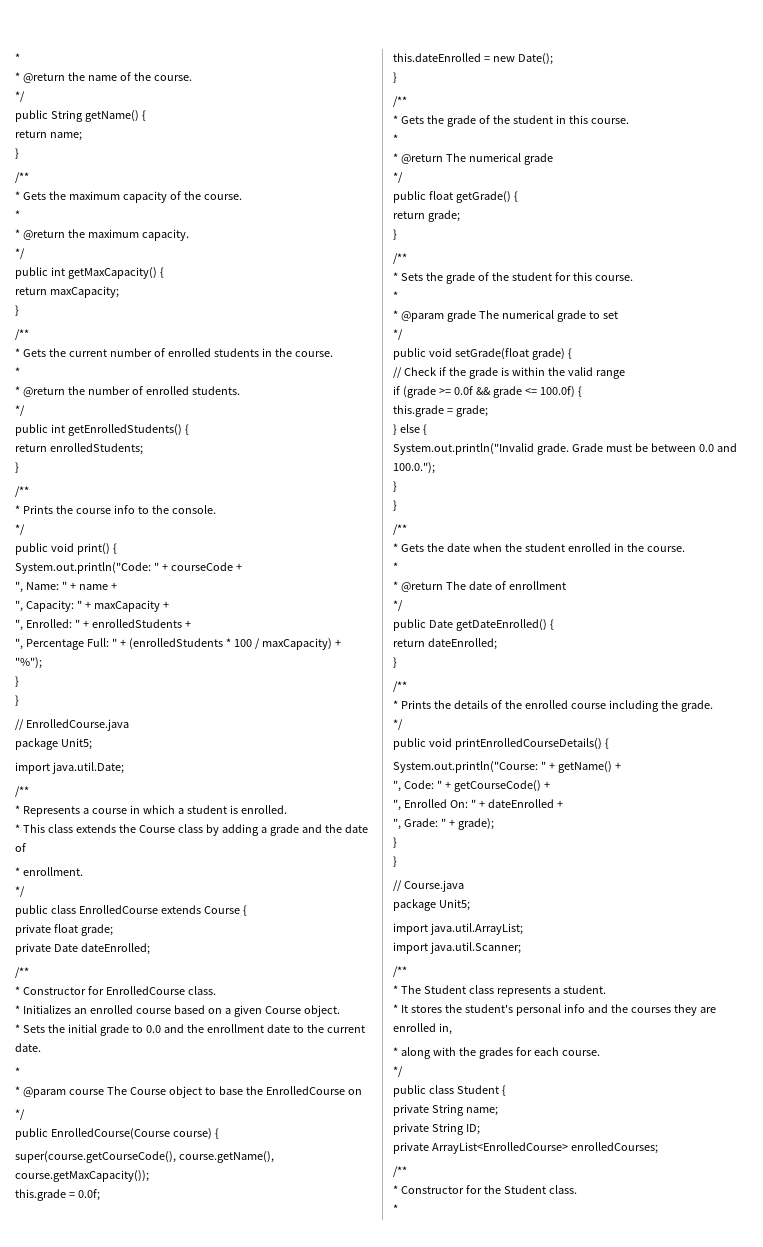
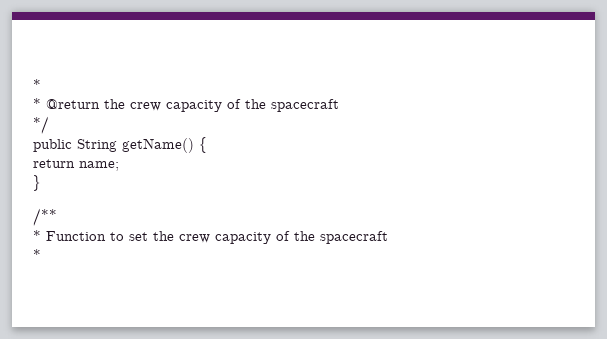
[15,53,20,62] [15,72,192,83] * // * @return the name of the course. -> [33,79,41,90] [33,98,339,112] * // * @return the crew capacity of the spacecraft
[22,191,242,203] [15,210,20,219] [15,229,189,241] [15,248,25,259] [15,267,164,279] [15,286,119,298] [15,305,19,316] [15,329,29,340] [15,348,333,357] [15,367,20,376] [15,386,240,397] [15,405,25,416] [15,424,189,436] [15,443,143,455] [15,462,19,473] [15,486,29,497] [15,505,216,514] [15,524,25,535] [15,543,117,555] [15,562,242,574] [15,581,117,593] [15,600,169,612] [15,619,191,631] [15,638,341,650] [15,657,42,669] [15,676,19,687] [15,695,19,706] [15,719,129,731] [15,738,92,750] [15,762,124,774] [15,786,29,797] [15,805,287,817] [15,824,368,836] [15,843,26,852] [15,867,83,876] [15,886,25,897] [15,905,247,917] [15,924,113,936] [15,943,150,955] [15,967,29,978] [15,986,216,995] [15,1005,340,1017] [15,1024,365,1036] [15,1043,41,1052] [15,1067,20,1076] [15,1086,362,1098] [15,1109,25,1120] [15,1128,219,1140] [15,1151,274,1163] [15,1170,149,1182] [15,1189,100,1201] [393,53,553,65] [393,72,397,83] [393,96,407,107] [393,115,629,127] [393,134,398,143] [393,153,553,165] [393,172,403,183] [393,191,518,203] [393,210,460,222] [393,229,397,240] [393,253,407,264] [393,272,633,284] [393,291,398,300] [393,310,618,322] [393,329,403,340] [393,348,572,360] [393,367,625,379] [393,386,582,398] [393,405,488,417] [393,424,427,435] [393,443,737,455] [393,462,435,474] [393,481,397,492] [393,500,397,511] [393,524,407,535] [393,543,685,552] [393,562,398,571] [393,581,566,592] [393,600,403,611] [393,619,554,631] [393,638,497,650] [393,657,397,668] [393,681,407,692] [393,700,713,712] [393,719,403,730] [393,738,609,750] [393,761,621,773] [393,780,550,792] [393,799,563,811] [393,818,494,830] [393,837,397,848] [393,856,397,867] [393,880,464,892] [393,899,470,911] [393,923,523,935] [393,942,521,954] [393,966,407,977] [393,985,606,997] [393,1004,716,1016] [393,1023,452,1035] [393,1047,600,1059] [393,1066,403,1077] [393,1085,506,1097] [393,1104,498,1116] [393,1123,480,1135] [393,1142,658,1154] [393,1166,407,1177] [393,1185,577,1194] [393,1204,398,1213] Gets the maximum capacity of the course. // * // * @return the maximum capacity. // */ // public int getMaxCapacity() { // return maxCapacity; // } // /** // * Gets the current number of enrolled students in the course. // * // * @return the number of enrolled students. // */ // public int getEnrolledStudents() { // return enrolledStudents; // } // /** // * Prints the course info to the console. // */ // public void print() { // System.out.println("Code: " + courseCode + // ", Name: " + name + // ", Capacity: " + maxCapacity + // ", Enrolled: " + enrolledStudents + // ", Percentage Full: " + (enrolledStudents * 100 / maxCapacity) + "%"); // } // } // // EnrolledCourse.java // package Unit5; // import java.util.Date; // /** // * Represents a course in which a student is enrolled. // * This class extends the Course class by adding a grade and the date of // * enrollment. // */ // public class EnrolledCourse extends Course { // private float grade; // private Date dateEnrolled; // /** // * Constructor for EnrolledCourse class. // * Initializes an enrolled course based on a given Course object. // * Sets the initial grade to 0.0 and the enrollment date to the current date. // * // * @param course The Course object to base the EnrolledCourse on // */ // public EnrolledCourse(Course course) { // super(course.getCourseCode(), course.getName(), course.getMaxCapacity()); // this.grade = 0.0f; // this.dateEnrolled = new Date(); // } // /** // * Gets the grade of the student in this course. // * // * @return The numerical grade // */ // public float getGrade() { // return grade; // } // /** // * Sets the grade of the student for this course. // * // * @param grade The numerical grade to set // */ // public void setGrade(float grade) { // // Check if the grade is within the valid range // if (grade >= 0.0f && grade <= 100.0f) { // this.grade = grade; // } else { // System.out.println("Invalid grade. Grade must be between 0.0 and 100.0."); // } // } // /** // * Gets the date when the student enrolled in the course. // * // * @return The date of enrollment // */ // public Date getDateEnrolled() { // return dateEnrolled; // } // /** // * Prints the details of the enrolled course including the grade. // */ // public void printEnrolledCourseDetails() { // System.out.println("Course: " + getName() + // ", Code: " + getCourseCode() + // ", Enrolled On: " + dateEnrolled + // ", Grade: " + grade); // } // } // // Course.java // package Unit5; // import java.util.ArrayList; // import java.util.Scanner; // /** // * The Student class represents a student. // * It stores the student's personal info and the courses they are enrolled in, // * along with the grades for each course. // */ // public class Student { // private String name; // private String ID; // private ArrayList<EnrolledCourse> enrolledCourses; // /** // * Constructor for the Student class. // * -> [46,231,388,244] [33,249,41,260] Function to set the crew capacity of the spacecraft // *

